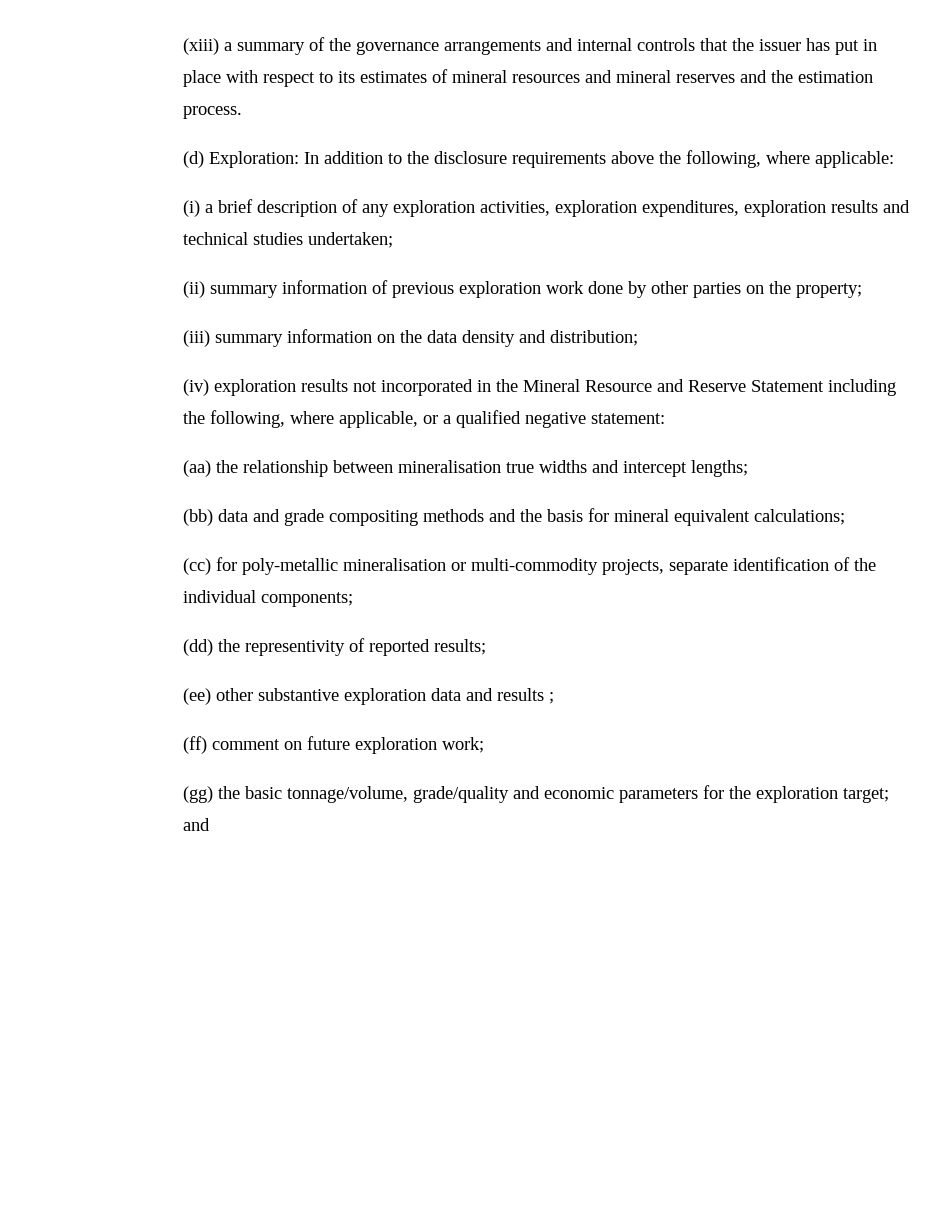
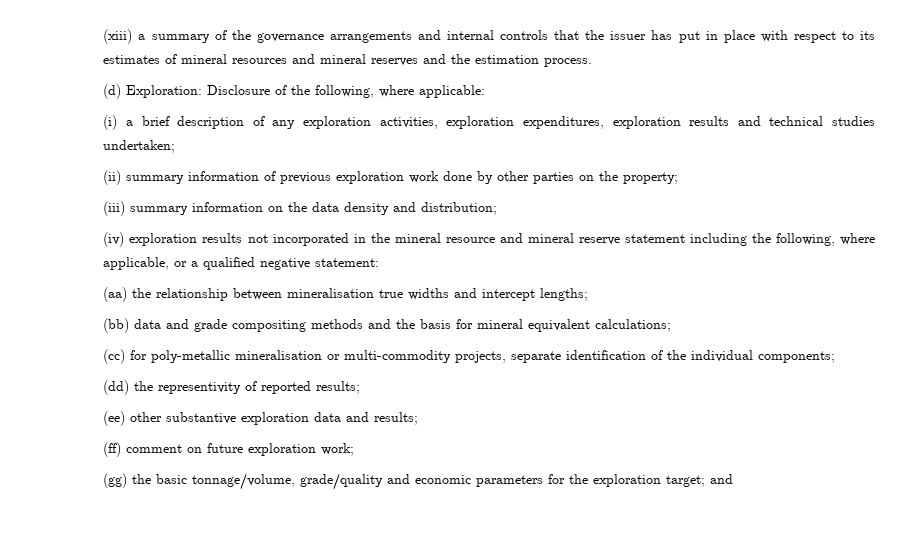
[304,151,655,168] In addition to the disclosure requirements above -> [207,85,288,95] Disclosure of
[523,379,825,392] Mineral Resource and Reserve Statement -> [394,233,685,245] mineral resource and mineral reserve statement
[497,688,555,704] results ; -> [374,412,419,425] results;

